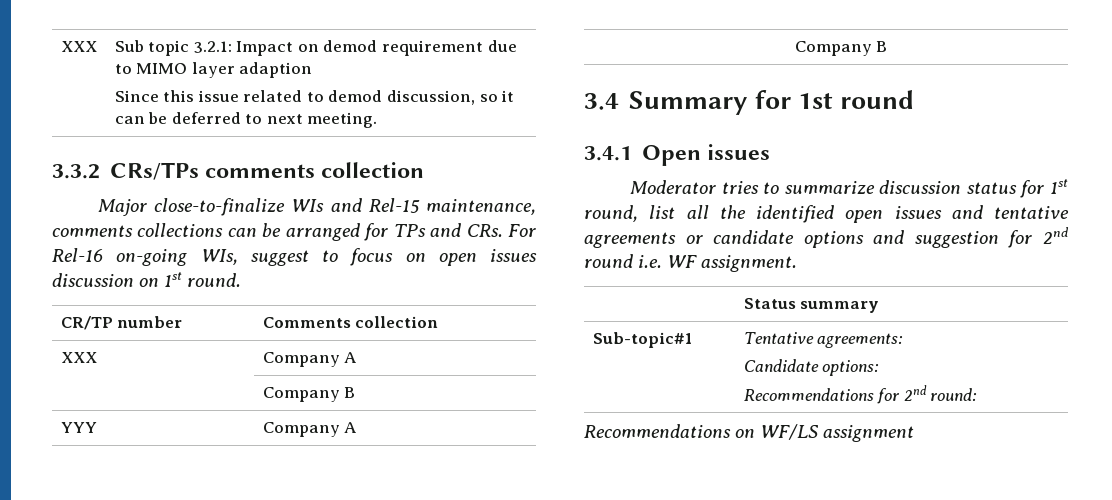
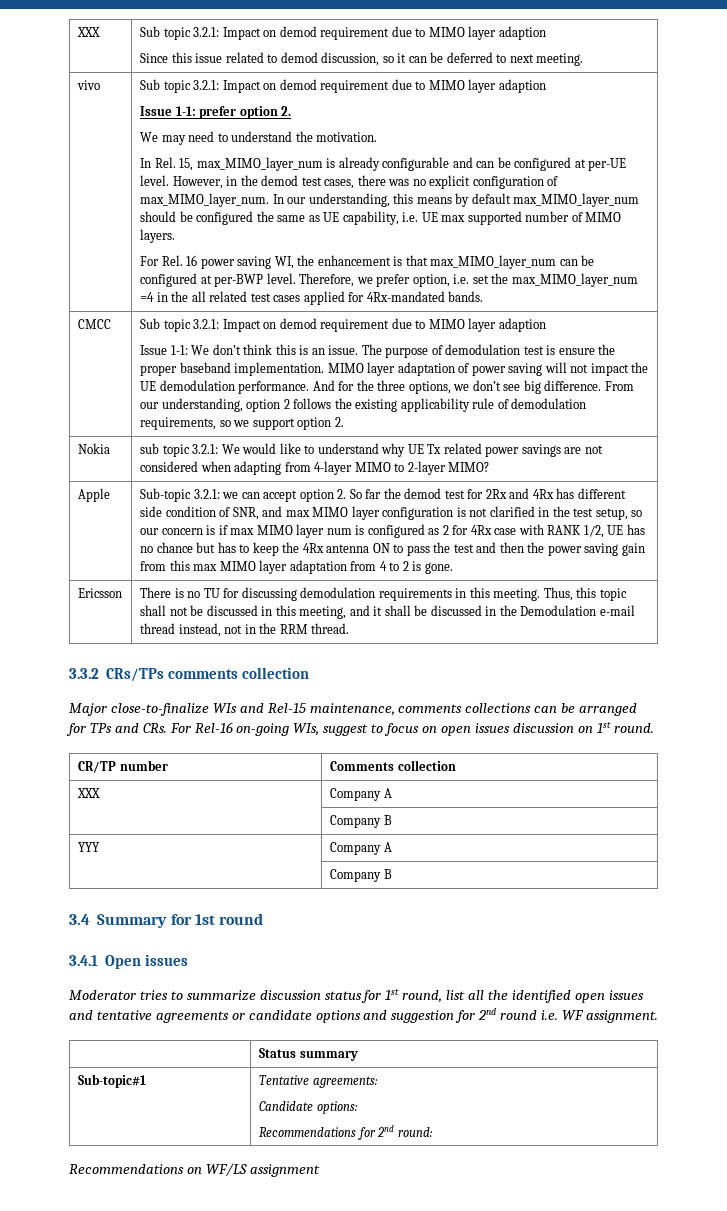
(378, 120) none -> [76,80,100,90] [139,79,546,93] [139,106,292,119] [139,131,378,145] [139,157,627,171] [139,175,559,189] [139,193,640,207] [139,211,622,225] [139,229,175,243] [139,255,595,269] [139,273,638,287] [139,291,484,305] [77,319,111,329] [139,318,546,332] [139,344,616,358] [139,362,649,376] [139,380,634,394] [139,398,587,412] [139,417,344,430] [77,443,110,454] [139,443,603,457] [139,461,490,475] [77,488,110,502] [139,488,626,502] [139,506,643,520] [139,524,645,538] [139,542,645,556] [139,560,453,574] [77,588,122,598] [139,587,627,601] [139,605,635,619] [139,623,350,637] // vivo | Sub topic 3.2.1: Impact on demod requirement due to MIMO layer adaption // Issue 1-1: prefer option 2. // We may need to understand the motivation. // In Rel. 15, max_MIMO_layer_num is already configurable and can be configured at per-UE level. However, in the demod test cases, there was no explicit configuration of max_MIMO_layer_num. In our understanding, this means by default max_MIMO_layer_num should be configured the same as UE capability, i.e. UE max supported number of MIMO layers. // For Rel. 16 power saving WI, the enhancement is that max_MIMO_layer_num can be configured at per-BWP level. Therefore, we prefer option, i.e. set the max_MIMO_layer_num =4 in the all related test cases applied for 4Rx-mandated bands. // CMCC | Sub topic 3.2.1: Impact on demod requirement due to MIMO layer adaption // Issue 1-1: We don’t think this is an issue. The purpose of demodulation test is ensure the proper baseband implementation. MIMO layer adaptation of power saving will not impact the UE demodulation performance. And for the three options, we don’t see big difference. From our understanding, option 2 follows the existing applicability rule of demodulation requirements, so we support option 2. // Nokia | sub topic 3.2.1: We would like to understand why UE Tx related power savings are not considered when adapting from 4-layer MIMO to 2-layer MIMO? // Apple | Sub-topic 3.2.1: we can accept option 2. So far the demod test for 2Rx and 4Rx has different side condition of SNR, and max MIMO layer configuration is not clarified in the test setup, so our concern is if max MIMO layer num is configured as 2 for 4Rx case with RANK 1/2, UE has no chance but has to keep the 4Rx antenna ON to pass the test and then the power saving gain from this max MIMO layer adaptation from 4 to 2 is gone. // Ericsson | There is no TU for discussing demodulation requirements in this meeting. Thus, this topic shall not be discussed in this meeting, and it shall be discussed in the Demodulation e-mail thread instead, not in the RRM thread.

